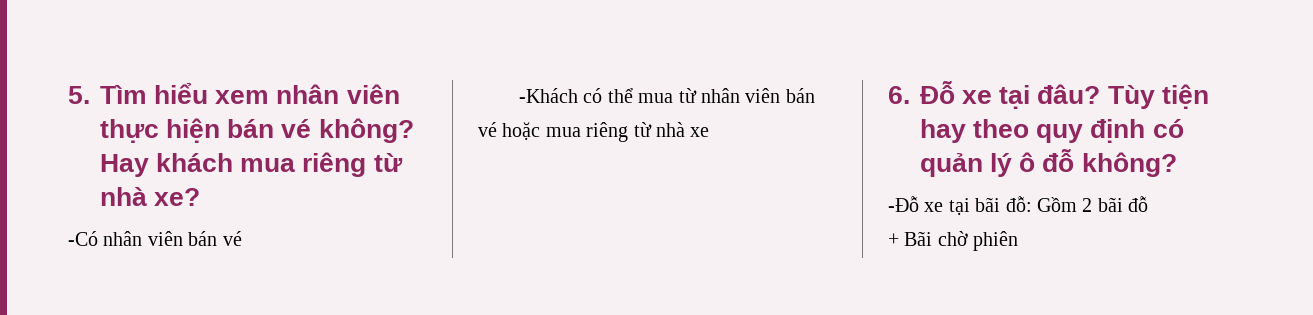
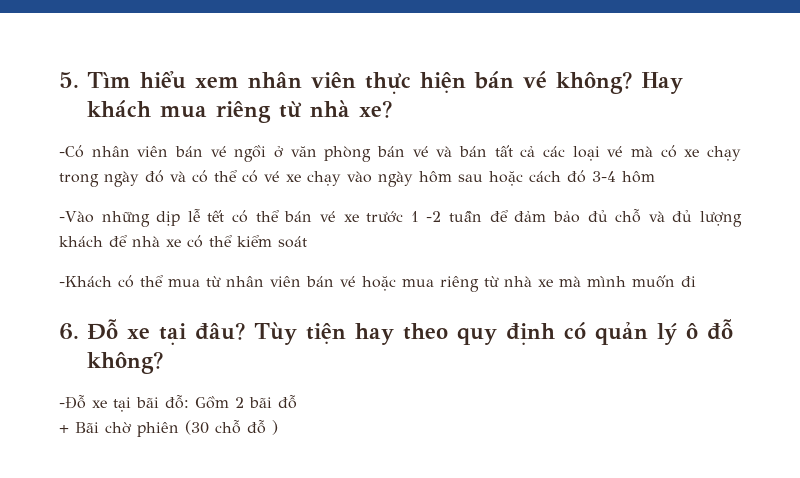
(242, 238) none -> [234,145,741,162] [59,170,655,187] [59,209,742,227] [59,235,307,248] ngồi ở văn phòng bán vé và bán tất cả các loại vé mà có xe chạy trong ngày đó và có thể có vé xe chạy vào ngày hôm sau hoặc cách đó 3-4 hôm // -Vào những dịp lễ tết có thể bán vé xe trước 1 -2 tuần để đảm bảo đủ chỗ và đủ lượng khách để nhà xe có thể kiểm soát
(710, 132) none -> [559,275,696,288] mà mình muốn đi
(1019, 241) none -> [185,420,278,435] (30 chỗ đỗ )

